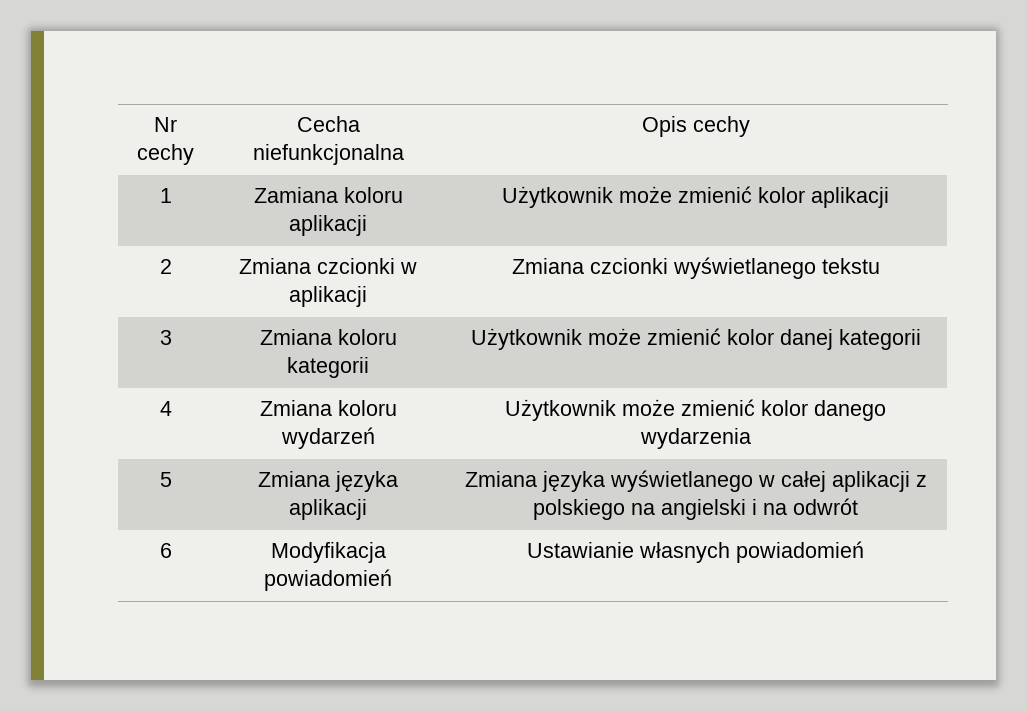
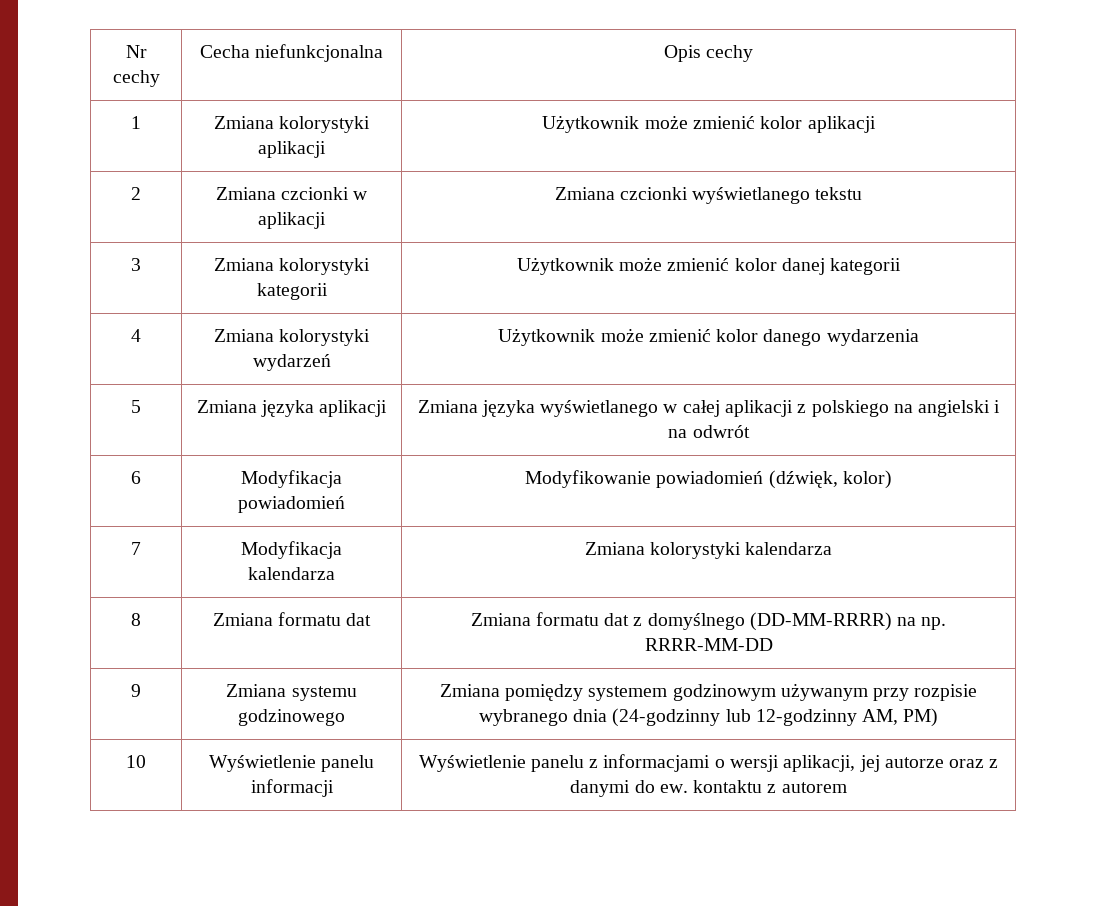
[253,187,403,203] Zamiana koloru -> [213,116,371,133] Zmiana kolorystyki
[337,329,397,345] koloru -> [279,258,371,275] kolorystyki
[337,400,397,416] koloru -> [279,329,371,346] kolorystyki
[527,541,864,563] Ustawianie własnych powiadomień -> [525,470,892,489] [131,542,141,555] [241,541,342,559] [248,567,335,580] [584,542,833,559] [131,613,141,626] [212,612,372,626] [470,612,947,631] [644,638,773,651] [131,684,141,697] [226,684,357,701] [238,709,345,726] [439,683,978,701] [478,708,939,727] [126,755,146,768] [208,755,375,772] [250,779,334,797] [418,754,999,772] [570,780,847,797] Modyfikowanie powiadomień (dźwięk, kolor) // 7 | Modyfikacja kalendarza | Zmiana kolorystyki kalendarza // 8 | Zmiana formatu dat | Zmiana formatu dat z domyślnego (DD-MM-RRRR) na np. RRRR-MM-DD // 9 | Zmiana systemu godzinowego | Zmiana pomiędzy systemem godzinowym używanym przy rozpisie wybranego dnia (24-godzinny lub 12-godzinny AM, PM) // 10 | Wyświetlenie panelu informacji | Wyświetlenie panelu z informacjami o wersji aplikacji, jej autorze oraz z danymi do ew. kontaktu z autorem

